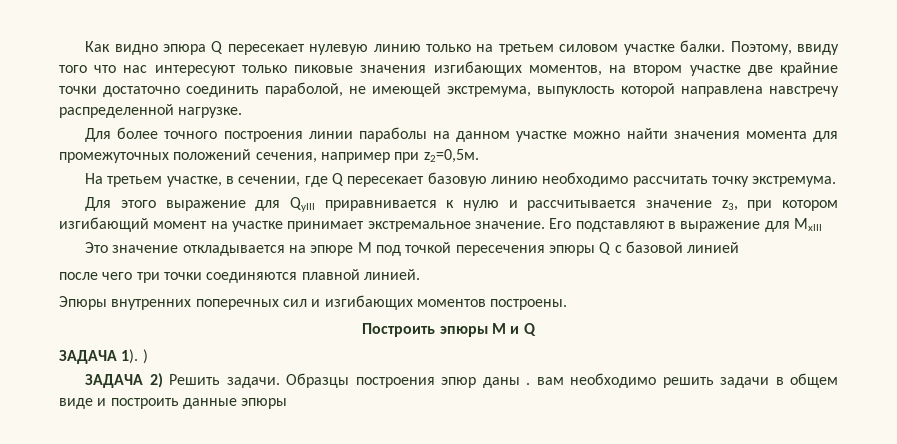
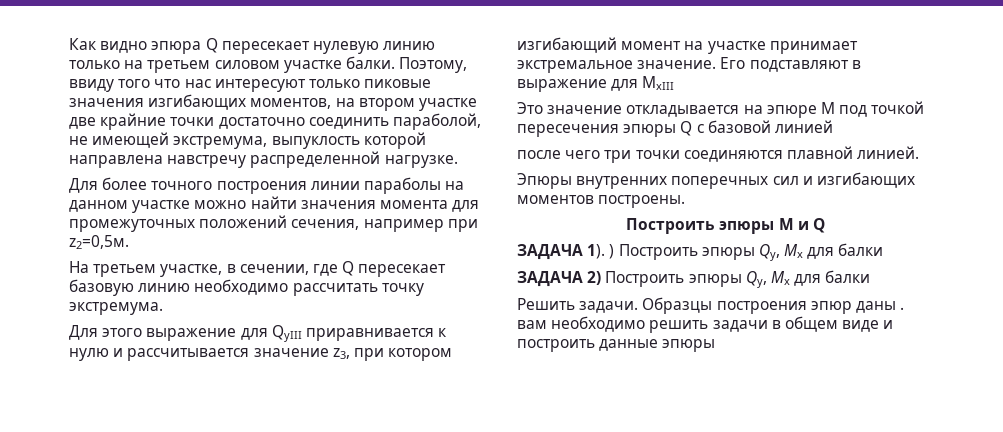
[85,373,163,388] // ЗАДАЧА 2) -> [618,243,884,261] [517,270,871,288] Построить эпюры Qy, Mx для балки // ЗАДАЧА 2) Построить эпюры Qy, Mx для балки //

